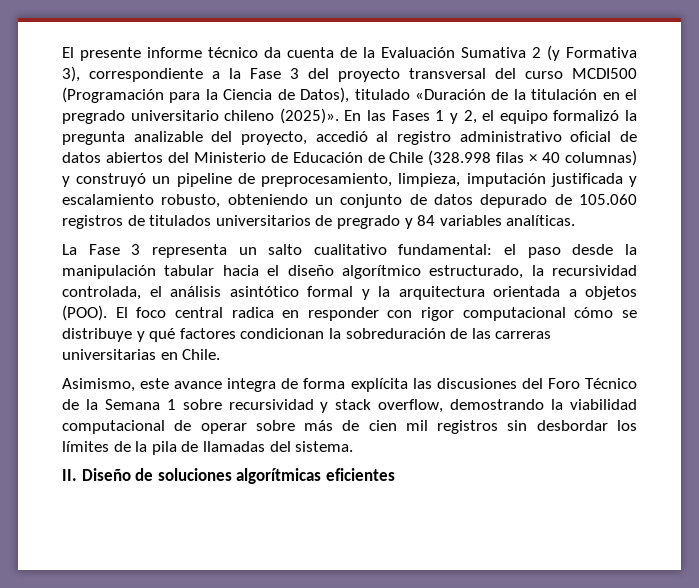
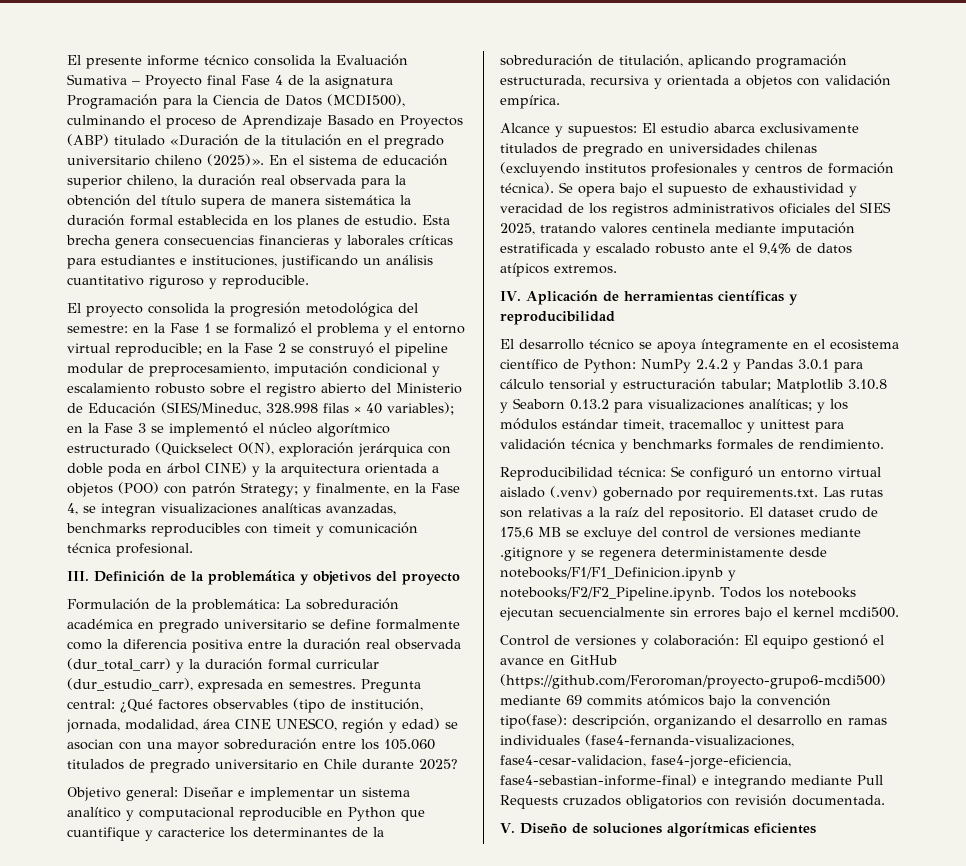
[264,45,637,61] [62,66,637,82] [62,87,350,103] da cuenta de la Evaluación Sumativa 2 (y Formativa 3), correspondiente a la Fase 3 del proyecto transversal del curso MCDI500 (Programación para la Ciencia de Datos), -> [254,54,408,66] [67,74,393,89] [67,94,405,109] [67,115,463,129] [67,134,109,146] consolida la Evaluación Sumativa – Proyecto final Fase 4 de la asignatura Programación para la Ciencia de Datos (MCDI500), culminando el proceso de Aprendizaje Basado en Proyectos (ABP)
[367,110,637,124] [62,131,637,145] [62,150,637,166] [62,173,637,187] [62,194,637,208] [62,215,576,229] [62,244,637,258] [62,265,637,279] [62,286,353,300] las Fases 1 y 2, el equipo formalizó la pregunta analizable del proyecto, accedió al registro administrativo oficial de datos abiertos del Ministerio de Educación de Chile (328.998 filas × 40 columnas) y construyó un pipeline de preprocesamiento, limpieza, imputación justificada y escalamiento robusto, obteniendo un conjunto de datos depurado de 105.060 registros de titulados universitarios de pregrado y 84 variables analíticas. // La Fase 3 representa un salto cualitativo fundamental: el paso desde la manipulación tabular hacia el diseño algorítmico estructurado, la recursividad controlada, el análisis asintótico formal -> [293,154,448,166] [67,174,406,189] [67,194,411,209] [67,214,450,229] [66,235,453,249] [67,255,433,269] [67,275,309,289] [67,302,418,317] [67,322,465,337] [67,342,448,357] [67,362,440,377] [67,383,462,397] [67,402,454,415] [67,422,390,437] [67,442,451,457] [67,462,247,477] el sistema de educación superior chileno, la duración real observada para la obtención del título supera de manera sistemática la duración formal establecida en los planes de estudio. Esta brecha genera consecuencias financieras y laborales críticas para estudiantes e instituciones, justificando un análisis cuantitativo riguroso y reproducible. // El proyecto consolida la progresión metodológica del semestre: en la Fase 1 se formalizó el problema y el entorno virtual reproducible; en la Fase 2 se construyó el pipeline modular de preprocesamiento, imputación condicional y escalamiento robusto sobre el registro abierto del Ministerio de Educación (SIES/Mineduc, 328.998 filas × 40 variables); en la Fase 3 se implementó el núcleo algorítmico estructurado (Quickselect O(N), exploración jerárquica con doble poda en árbol CINE)
[62,305,637,321] [62,328,552,342] [62,349,221,360] [62,378,637,392] [62,399,638,413] [62,420,637,434] [62,441,354,455] [62,469,77,481] (POO). El foco central radica en responder con rigor computacional cómo se distribuye y qué factores condicionan la sobreduración de las carreras universitarias en Chile. // Asimismo, este avance integra de forma explícita las discusiones del Foro Técnico de la Semana 1 sobre recursividad y stack overflow, demostrando la viabilidad computacional de operar sobre más de cien mil registros sin desbordar los límites de la pila de llamadas del sistema. // II. -> [118,482,460,497] [67,503,396,517] [66,522,418,537] [67,543,193,557] [67,570,460,585] [67,598,399,613] [67,619,460,633] [67,638,461,653] [67,658,379,673] [67,678,421,693] [67,698,423,713] [66,718,458,733] [67,738,435,753] [67,759,458,773] [67,787,410,801] [67,807,425,821] [67,827,384,841] [500,54,847,69] [500,74,891,89] [500,95,560,109] [500,123,859,137] [500,143,817,157] [500,162,894,177] [500,182,857,197] [500,202,891,217] [500,222,855,237] [500,243,852,257] [500,263,617,277] [500,290,798,305] [500,311,615,325] [500,339,899,353] [500,359,863,373] [500,378,887,393] [500,398,848,413] [500,418,844,433] [500,438,884,453] [500,466,881,481] [500,486,883,501] [500,507,878,521] [500,527,861,541] [500,547,827,561] [500,567,736,581] [500,587,856,601] [500,607,899,621] [500,634,884,649] [500,655,617,665] [500,674,886,689] [500,694,831,709] [500,714,887,729] [500,734,794,747] [500,755,791,769] [500,774,883,789] [500,794,885,809] [500,823,515,833] (POO) con patrón Strategy; y finalmente, en la Fase 4, se integran visualizaciones analíticas avanzadas, benchmarks reproducibles con timeit y comunicación técnica profesional. // III. Definición de la problemática y objetivos del proyecto // Formulación de la problemática: La sobreduración académica en pregrado universitario se define formalmente como la diferencia positiva entre la duración real observada (dur_total_carr) y la duración formal curricular (dur_estudio_carr), expresada en semestres. Pregunta central: ¿Qué factores observables (tipo de institución, jornada, modalidad, área CINE UNESCO, región y edad) se asocian con una mayor sobreduración entre los 105.060 titulados de pregrado universitario en Chile durante 2025? // Objetivo general: Diseñar e implementar un sistema analítico y computacional reproducible en Python que cuantifique y caracterice los determinantes de la sobreduración de titulación, aplicando programación estructurada, recursiva y orientada a objetos con validación empírica. // Alcance y supuestos: El estudio abarca exclusivamente titulados de pregrado en universidades chilenas (excluyendo institutos profesionales y centros de formación técnica). Se opera bajo el supuesto de exhaustividad y veracidad de los registros administrativos oficiales del SIES 2025, tratando valores centinela mediante imputación estratificada y escalado robusto ante el 9,4% de datos atípicos extremos. // IV. Aplicación de herramientas científicas y reproducibilidad // El desarrollo técnico se apoya íntegramente en el ecosistema científico de Python: NumPy 2.4.2 y Pandas 3.0.1 para cálculo tensorial y estructuración tabular; Matplotlib 3.10.8 y Seaborn 0.13.2 para visualizaciones analíticas; y los módulos estándar timeit, tracemalloc y unittest para validación técnica y benchmarks formales de rendimiento. // Reproducibilidad técnica: Se configuró un entorno virtual aislado (.venv) gobernado por requirements.txt. Las rutas son relativas a la raíz del repositorio. El dataset crudo de 175,6 MB se excluye del control de versiones mediante .gitignore y se regenera deterministamente desde notebooks/F1/F1_Definicion.ipynb y notebooks/F2/F2_Pipeline.ipynb. Todos los notebooks ejecutan secuencialmente sin errores bajo el kernel mcdi500. // Control de versiones y colaboración: El equipo gestionó el avance en GitHub (https://github.com/Feroroman/proyecto-grupo6-mcdi500) mediante 69 commits atómicos bajo la convención tipo(fase): descripción, organizando el desarrollo en ramas individuales (fase4-fernanda-visualizaciones, fase4-cesar-validacion, fase4-jorge-eficiencia, fase4-sebastian-informe-final) e integrando mediante Pull Requests cruzados obligatorios con revisión documentada. // V.

